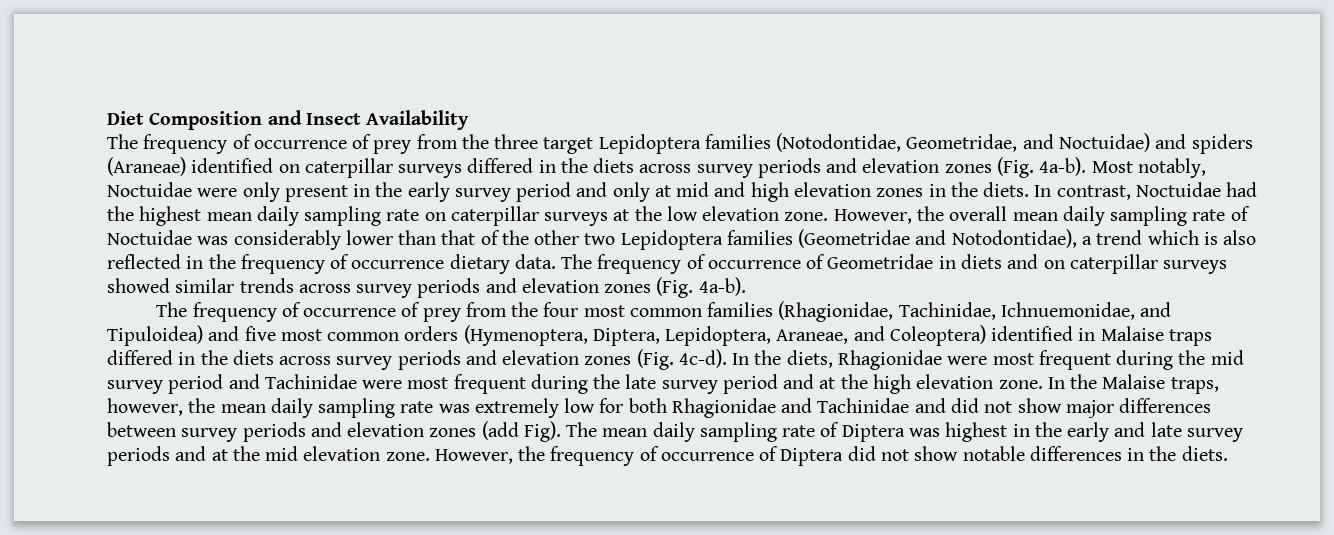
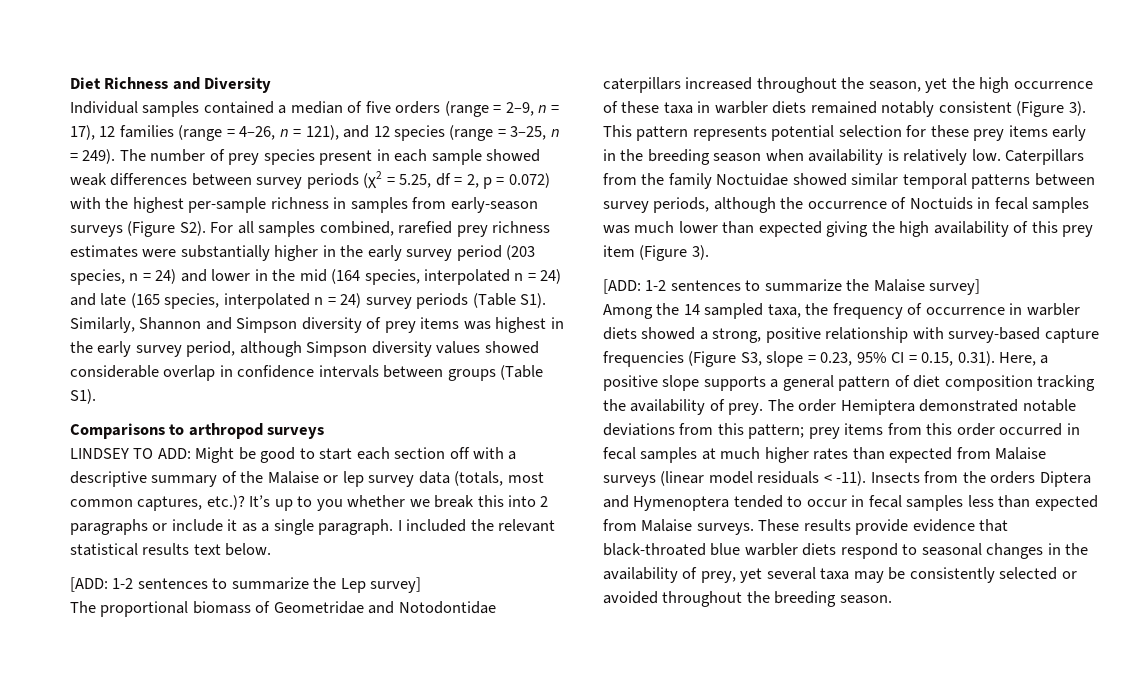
[149,110,470,130] [107,133,1253,154] [107,157,1206,178] [107,182,348,202] Composition and Insect Availability // The frequency of occurrence of prey from the three target Lepidoptera families (Notodontidae, Geometridae, and Noctuidae) and spiders (Araneae) identified on caterpillar surveys differed in the diets across survey periods and elevation zones (Fig. 4a-b). Most notably, Noctuidae were only present -> [104,77,272,93] [70,101,560,117] [70,125,560,141] [70,149,541,165] [70,171,550,189] [70,197,538,213] [70,221,551,237] [70,245,319,261] Richness and Diversity // Individual samples contained a median of five orders (range = 2–9, n = 17), 12 families (range = 4–26, n = 121), and 12 species (range = 3–25, n = 249). The number of prey species present in each sample showed weak differences between survey periods (χ2 = 5.25, df = 2, p = 0.072) with the highest per-sample richness in samples from early-season surveys (Figure S2). For all samples combined, rarefied prey richness estimates were substantially higher
[576,182,1258,202] [107,206,1250,226] [107,229,1257,250] [107,254,1228,274] [107,277,746,298] [156,301,1172,322] [107,325,1212,346] [107,349,1244,370] [107,374,1219,394] [107,398,1212,418] [107,421,905,442] and only at mid and high elevation zones in the diets. In contrast, Noctuidae had the highest mean daily sampling rate on caterpillar surveys at the low elevation zone. However, the overall mean daily sampling rate of Noctuidae was considerably lower than that of the other two Lepidoptera families (Geometridae and Notodontidae), a trend which is also reflected in the frequency of occurrence dietary data. The frequency of occurrence of Geometridae in diets and on caterpillar surveys showed similar trends across survey periods and elevation zones (Fig. 4a-b). // The frequency of occurrence of prey from the four most common families (Rhagionidae, Tachinidae, Ichnuemonidae, and Tipuloidea) and five most common orders (Hymenoptera, Diptera, Lepidoptera, Araneae, and Coleoptera) identified in Malaise traps differed in the diets across survey periods and elevation zones (Fig. 4c-d). In the diets, Rhagionidae were most frequent during the mid survey period and Tachinidae were most frequent during the late survey period and at the high elevation zone. In the Malaise traps, however, the mean daily sampling rate was extremely low for both Rhagionidae and Tachinidae and did not show major differences between survey periods and elevation zones (add Fig). The mean daily sampling rate of Diptera -> [506,245,536,260] [70,269,562,285] [70,293,547,309] [70,317,460,333] (203 species, n = 24) and lower in the mid (164 species, interpolated n = 24) and late (165 species, interpolated n = 24) survey periods (Table S1). Similarly, Shannon and Simpson diversity of prey items
[1114,422,1243,442] [107,446,1228,466] and late survey periods and at the mid elevation zone. However, the frequency of occurrence of Diptera did not show notable differences in the diets. -> [135,341,539,357] [70,365,544,381] [70,389,96,404] [70,423,325,439] [70,447,517,463] [70,471,544,487] [70,495,549,511] [70,519,556,535] [70,543,272,556] [70,577,422,593] [70,601,496,617] [603,77,1093,93] [603,101,1086,117] [603,125,1087,141] [603,149,1085,165] [603,173,1095,189] [603,197,1090,213] [603,221,1094,237] [603,245,709,261] [603,279,981,295] [603,303,1080,319] [603,327,1099,343] [603,351,1049,367] [603,375,1096,391] [603,399,1076,415] [603,423,1080,439] [603,447,1047,463] [603,471,1091,487] [603,495,1098,511] [603,519,1009,535] [603,543,1089,559] [603,567,1077,583] [603,591,892,607] survey period, although Simpson diversity values showed considerable overlap in confidence intervals between groups (Table S1). // Comparisons to arthropod surveys // LINDSEY TO ADD: Might be good to start each section off with a descriptive summary of the Malaise or lep survey data (totals, most common captures, etc.)? It’s up to you whether we break this into 2 paragraphs or include it as a single paragraph. I included the relevant statistical results text below. // [ADD: 1-2 sentences to summarize the Lep survey] // The proportional biomass of Geometridae and Notodontidae caterpillars increased throughout the season, yet the high occurrence of these taxa in warbler diets remained notably consistent (Figure 3). This pattern represents potential selection for these prey items early in the breeding season when availability is relatively low. Caterpillars from the family Noctuidae showed similar temporal patterns between survey periods, although the occurrence of Noctuids in fecal samples was much lower than expected giving the high availability of this prey item (Figure 3). // [ADD: 1-2 sentences to summarize the Malaise survey] // Among the 14 sampled taxa, the frequency of occurrence in warbler diets showed a strong, positive relationship with survey-based capture frequencies (Figure S3, slope = 0.23, 95% CI = 0.15, 0.31). Here, a positive slope supports a general pattern of diet composition tracking the availability of prey. The order Hemiptera demonstrated notable deviations from this pattern; prey items from this order occurred in fecal samples at much higher rates than expected from Malaise surveys (linear model residuals < -11). Insects from the orders Diptera and Hymenoptera tended to occur in fecal samples less than expected from Malaise surveys. These results provide evidence that black-throated blue warbler diets respond to seasonal changes in the availability of prey, yet several taxa may be consistently selected or avoided throughout the breeding season.

